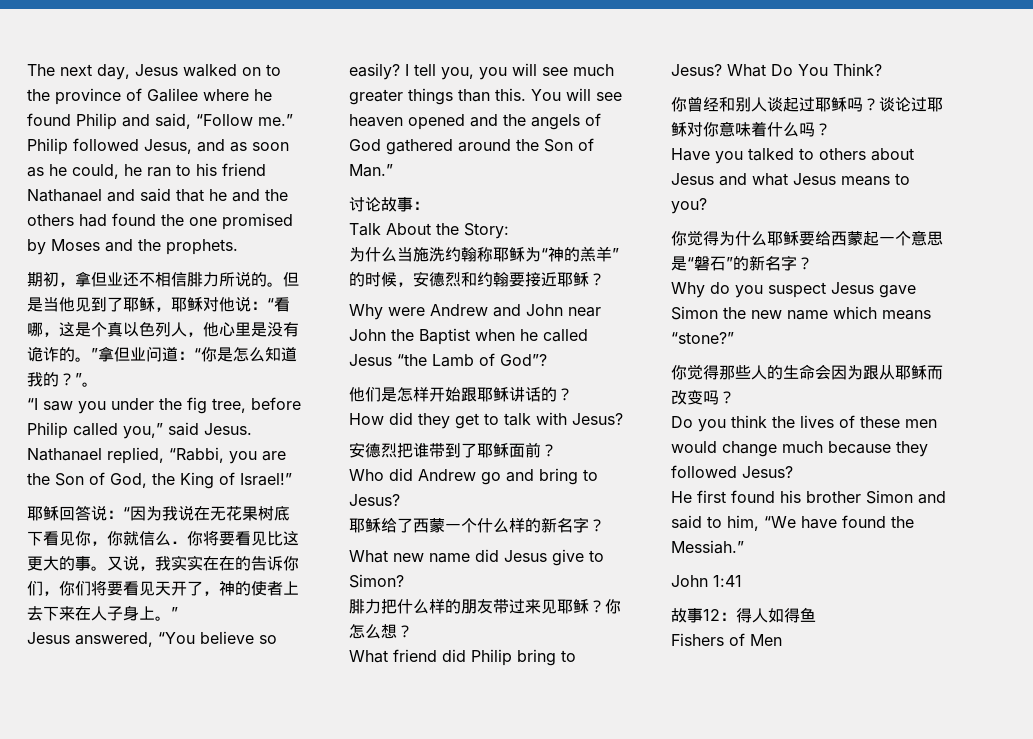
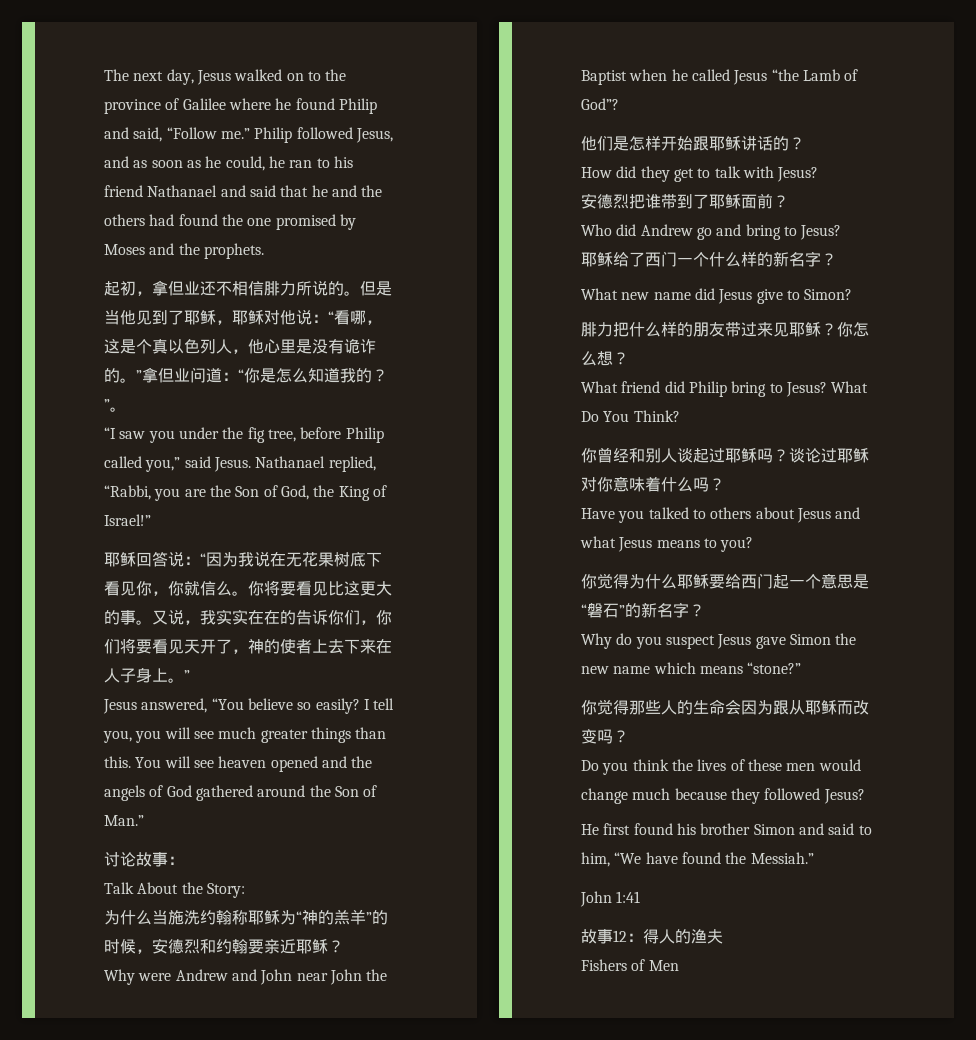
[27,272,43,287] 期 -> [104,281,120,296] 起
[171,541,187,544] ． -> [232,591,248,596] 。
[525,272,541,287] 接 -> [264,939,280,954] 亲
[429,518,445,533] 蒙 -> [661,251,677,267] 门
[847,231,863,246] 蒙 -> [757,573,773,589] 门
[768,607,816,623] 如得鱼 -> [675,929,723,944] 的渔夫

